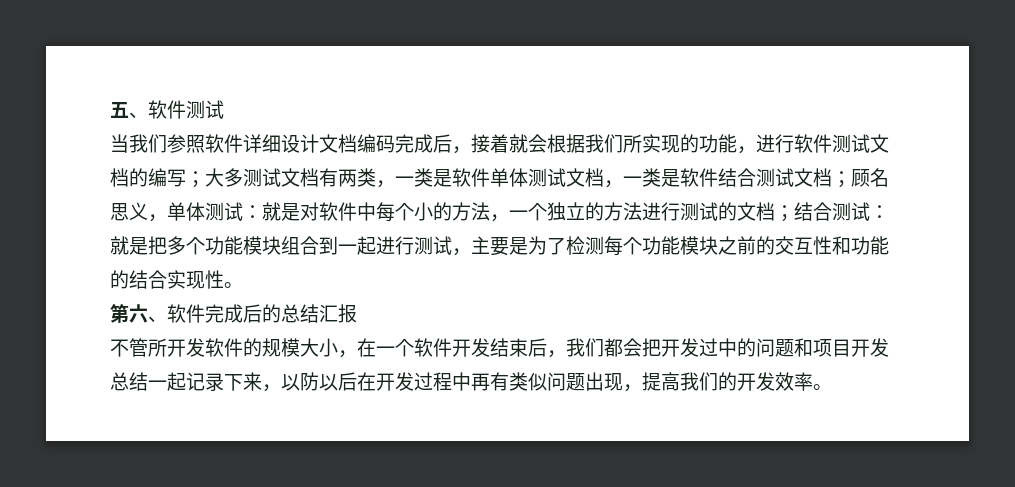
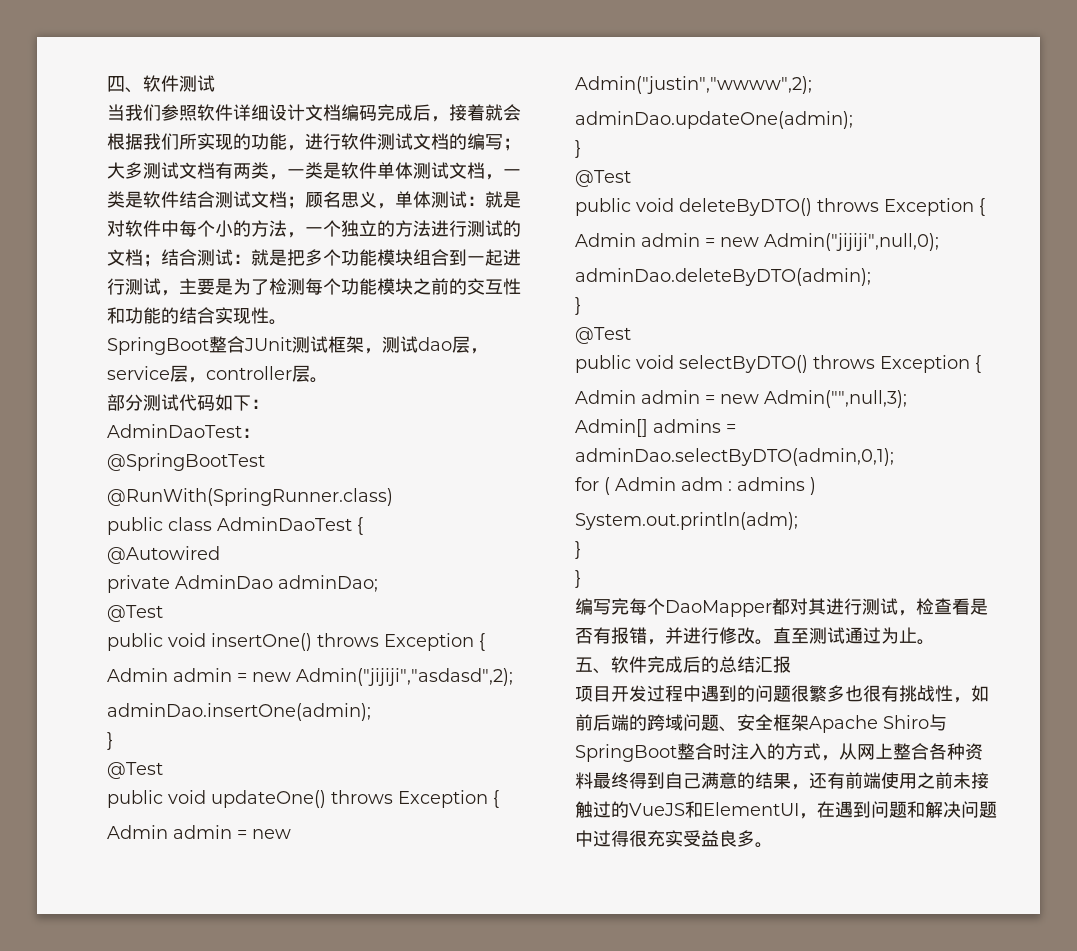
[110,102,129,118] 五 -> [107,76,125,92] 四
[110,304,148,323] 第六 -> [107,336,488,355] [107,365,328,383] [107,394,269,411] [107,424,260,438] [107,453,265,471] [107,488,393,506] [107,517,363,535] [107,546,220,564] [107,575,378,593] [107,605,163,622] [107,633,485,651] [107,668,513,686] [107,703,371,721] [107,732,113,750] [107,762,163,779] [107,790,499,808] [107,825,291,839] [575,76,812,94] [575,111,853,129] [575,140,581,158] [575,170,631,187] [575,198,985,216] [575,233,939,251] [575,268,871,286] [575,297,581,315] [575,327,631,344] [575,355,981,373] [575,390,907,408] [575,419,736,437] [575,448,894,466] [575,477,816,495] [575,512,798,530] [575,541,581,559] [575,570,581,588] [575,598,988,617] [575,627,935,645] [575,657,593,672] SpringBoot整合JUnit测试框架，测试dao层，service层，controller层。 // 部分测试代码如下： // AdminDaoTest： // @SpringBootTest // @RunWith(SpringRunner.class) // public class AdminDaoTest { // @Autowired // private AdminDao adminDao; // @Test // public void insertOne() throws Exception { // Admin admin = new Admin("jijiji","asdasd",2); // adminDao.insertOne(admin); // } // @Test // public void updateOne() throws Exception { // Admin admin = new Admin("justin","wwww",2); // adminDao.updateOne(admin); // } // @Test // public void deleteByDTO() throws Exception { // Admin admin = new Admin("jijiji",null,0); // adminDao.deleteByDTO(admin); // } // @Test // public void selectByDTO() throws Exception { // Admin admin = new Admin("",null,3); // Admin[] admins = adminDao.selectByDTO(admin,0,1); // for ( Admin adm : admins ) // System.out.println(adm); // } // } // 编写完每个DaoMapper都对其进行测试，检查看是否有报错，并进行修改。直至测试通过为止。 // 五
[110,338,889,358] [110,372,813,392] 不管所开发软件的规模大小，在一个软件开发结束后，我们都会把开发过中的问题和项目开发总结一起记录下来，以防以后在开发过程中再有类似问题出现，提高我们的开发效率 -> [575,685,989,703] [575,714,947,733] [575,743,983,762] [575,772,989,790] [575,801,997,819] [575,830,755,847] 项目开发过程中遇到的问题很繁多也很有挑战性，如前后端的跨域问题、安全框架Apache Shiro与SpringBoot整合时注入的方式，从网上整合各种资料最终得到自己满意的结果，还有前端使用之前未接触过的VueJS和ElementUI，在遇到问题和解决问题中过得很充实受益良多

